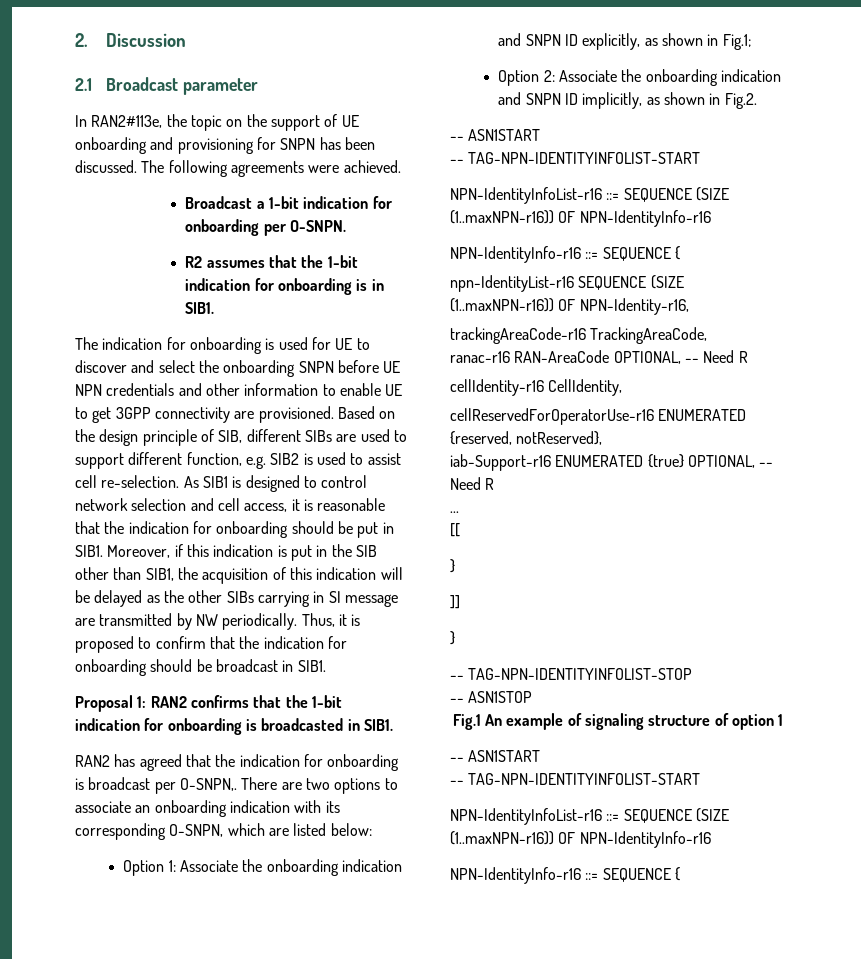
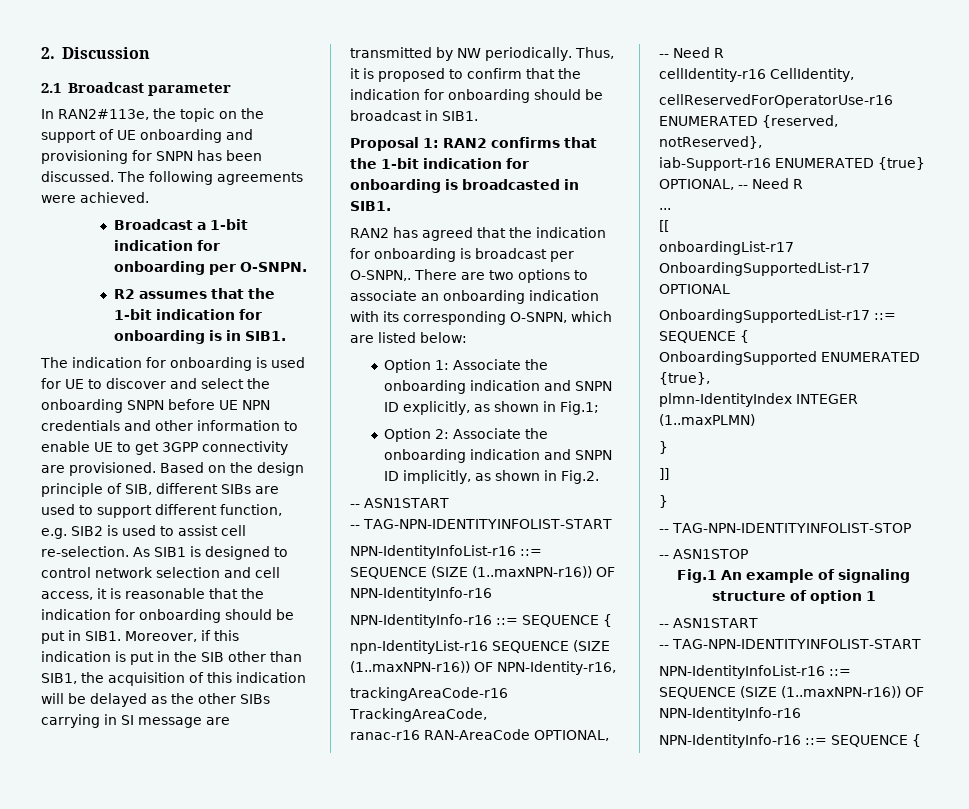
(460, 530) none -> [659,241,794,255] [659,262,870,276] [659,284,730,294] [659,309,896,323] [659,330,749,343] [659,351,920,365] [659,372,710,385] [659,393,858,407] [659,414,755,426] // onboardingList-r17 OnboardingSupportedList-r17 OPTIONAL // OnboardingSupportedList-r17 ::= SEQUENCE { // OnboardingSupported ENUMERATED {true}, // plmn-IdentityIndex INTEGER (1..maxPLMN)

